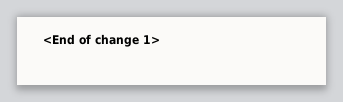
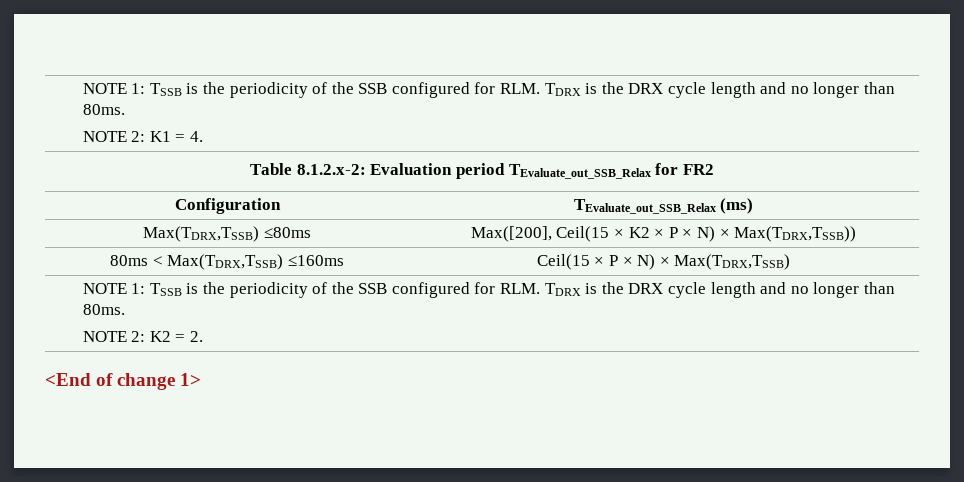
(43, 39) none -> [82,82,895,98] [82,104,125,115] [82,131,203,142] [250,163,714,179] [174,198,281,214] [573,198,754,214] [143,226,311,242] [470,226,857,242] [110,254,344,270] [536,254,791,270] [82,282,895,298] [82,304,125,315] [82,331,203,342] NOTE 1: TSSB is the periodicity of the SSB configured for RLM. TDRX is the DRX cycle length and no longer than 80ms. // NOTE 2: K1 = 4. // Table 8.1.2.x-2: Evaluation period TEvaluate_out_SSB_Relax for FR2 // Configuration | TEvaluate_out_SSB_Relax (ms) // Max(TDRX,TSSB) ≤80ms | Max([200], Ceil(15 × K2 × P × N) × Max(TDRX,TSSB)) // 80ms < Max(TDRX,TSSB) ≤160ms | Ceil(15 × P × N) × Max(TDRX,TSSB) // NOTE 1: TSSB is the periodicity of the SSB configured for RLM. TDRX is the DRX cycle length and no longer than 80ms. // NOTE 2: K2 = 2. //

